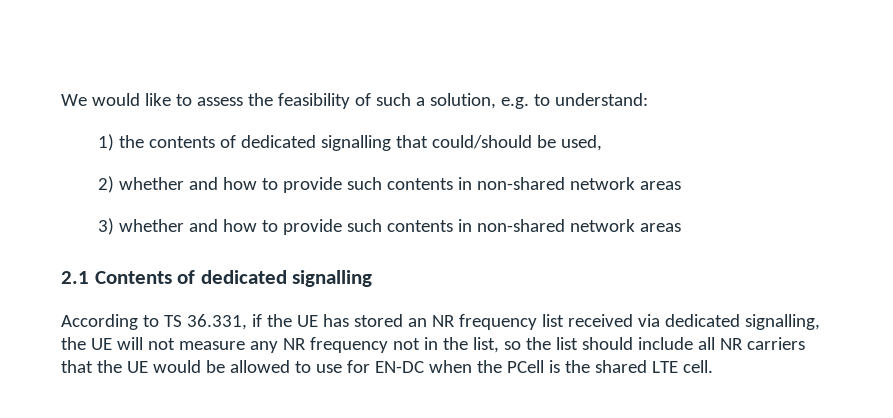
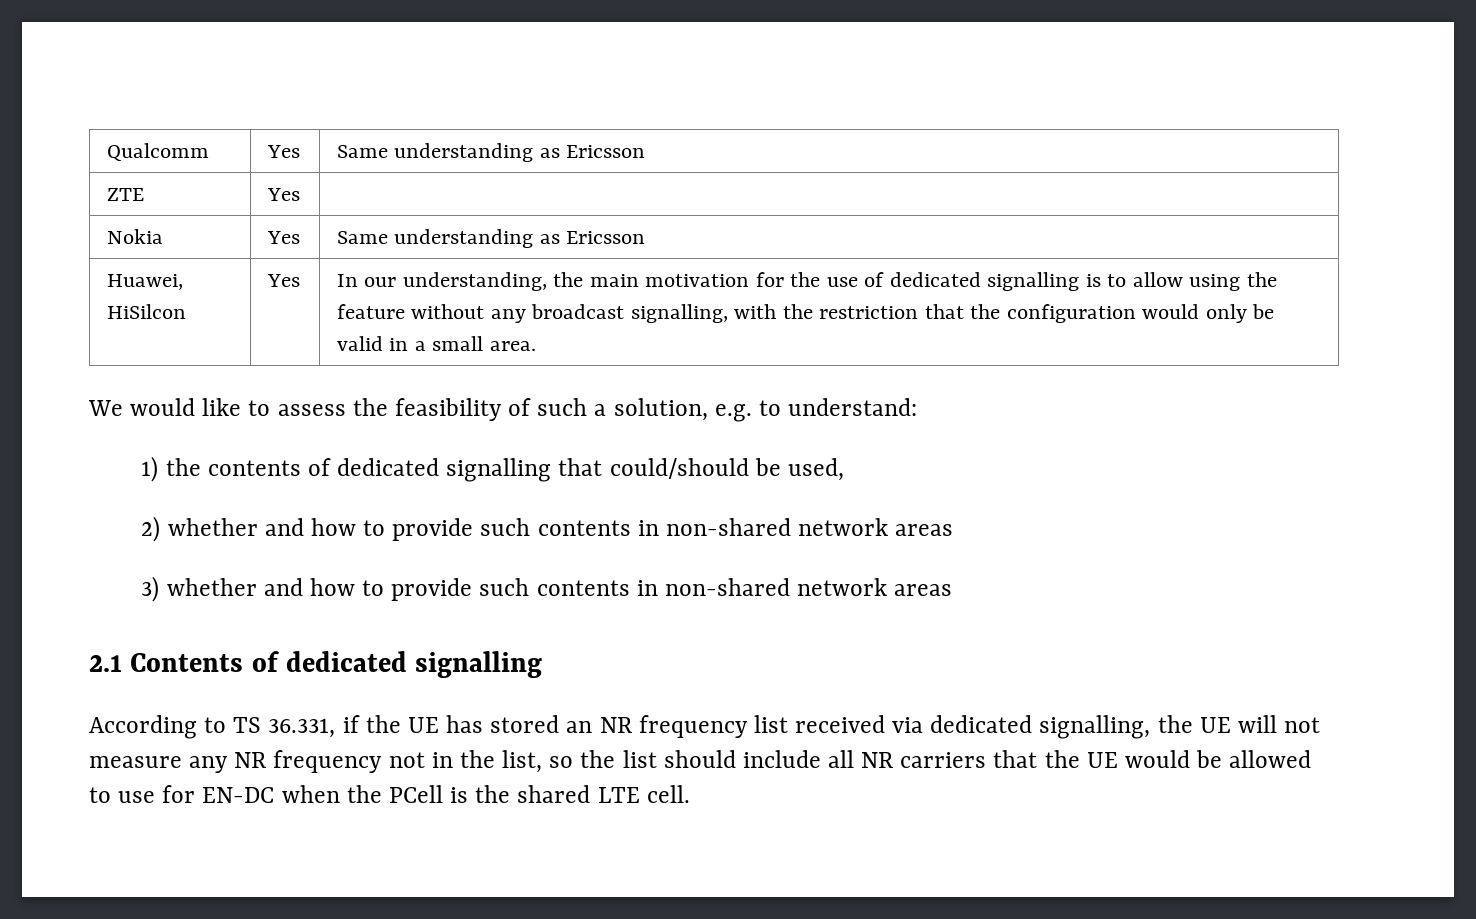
(61, 100) none -> [106,143,209,161] [266,145,300,158] [336,143,646,162] [106,188,144,201] [266,188,300,201] [106,229,163,244] [266,231,300,244] [336,229,646,248] [106,274,183,290] [106,304,186,319] [266,274,300,287] [336,272,1277,291] [336,304,1275,323] [336,336,536,351] Qualcomm | Yes | Same understanding as Ericsson // ZTE | Yes | // Nokia | Yes | Same understanding as Ericsson // Huawei, HiSilcon | Yes | In our understanding, the main motivation for the use of dedicated signalling is to allow using the feature without any broadcast signalling, with the restriction that the configuration would only be valid in a small area. //

